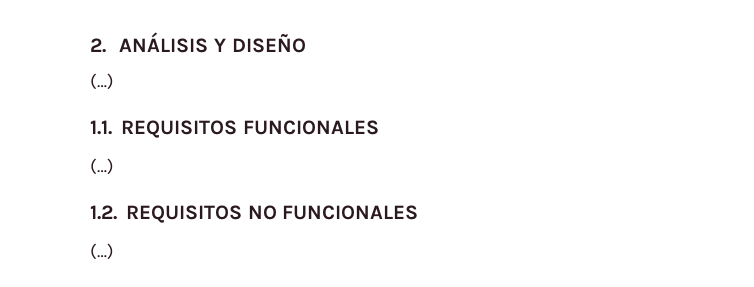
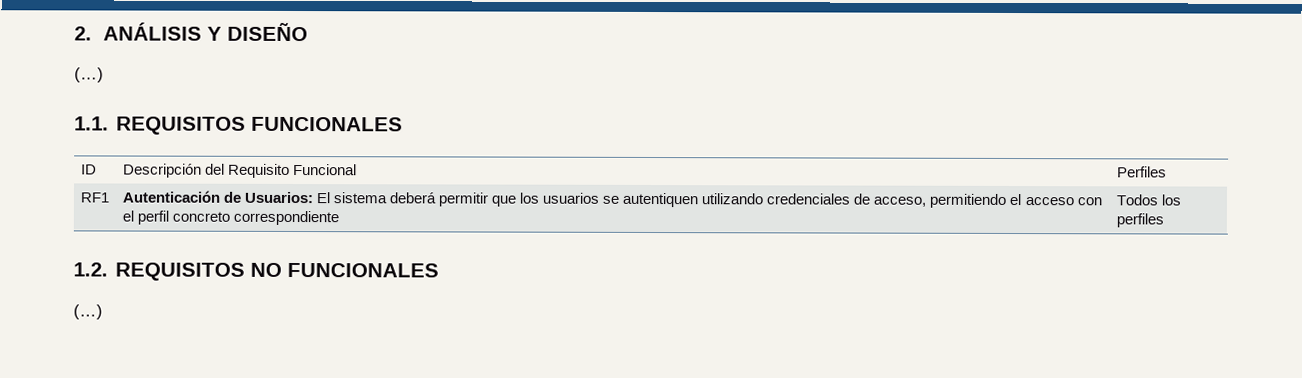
[90,158,114,175] // (…) -> [80,164,97,175] [122,163,357,178] [1116,166,1167,178] [79,192,109,203] [121,190,1102,208] [121,210,339,226] [1115,194,1181,206] [1115,213,1164,228] // ID | Descripción del Requisito Funcional | Perfiles // RF1 | Autenticación de Usuarios: El sistema deberá permitir que los usuarios se autentiquen utilizando credenciales de acceso, permitiendo el acceso con el perfil concreto correspondiente | Todos los perfiles

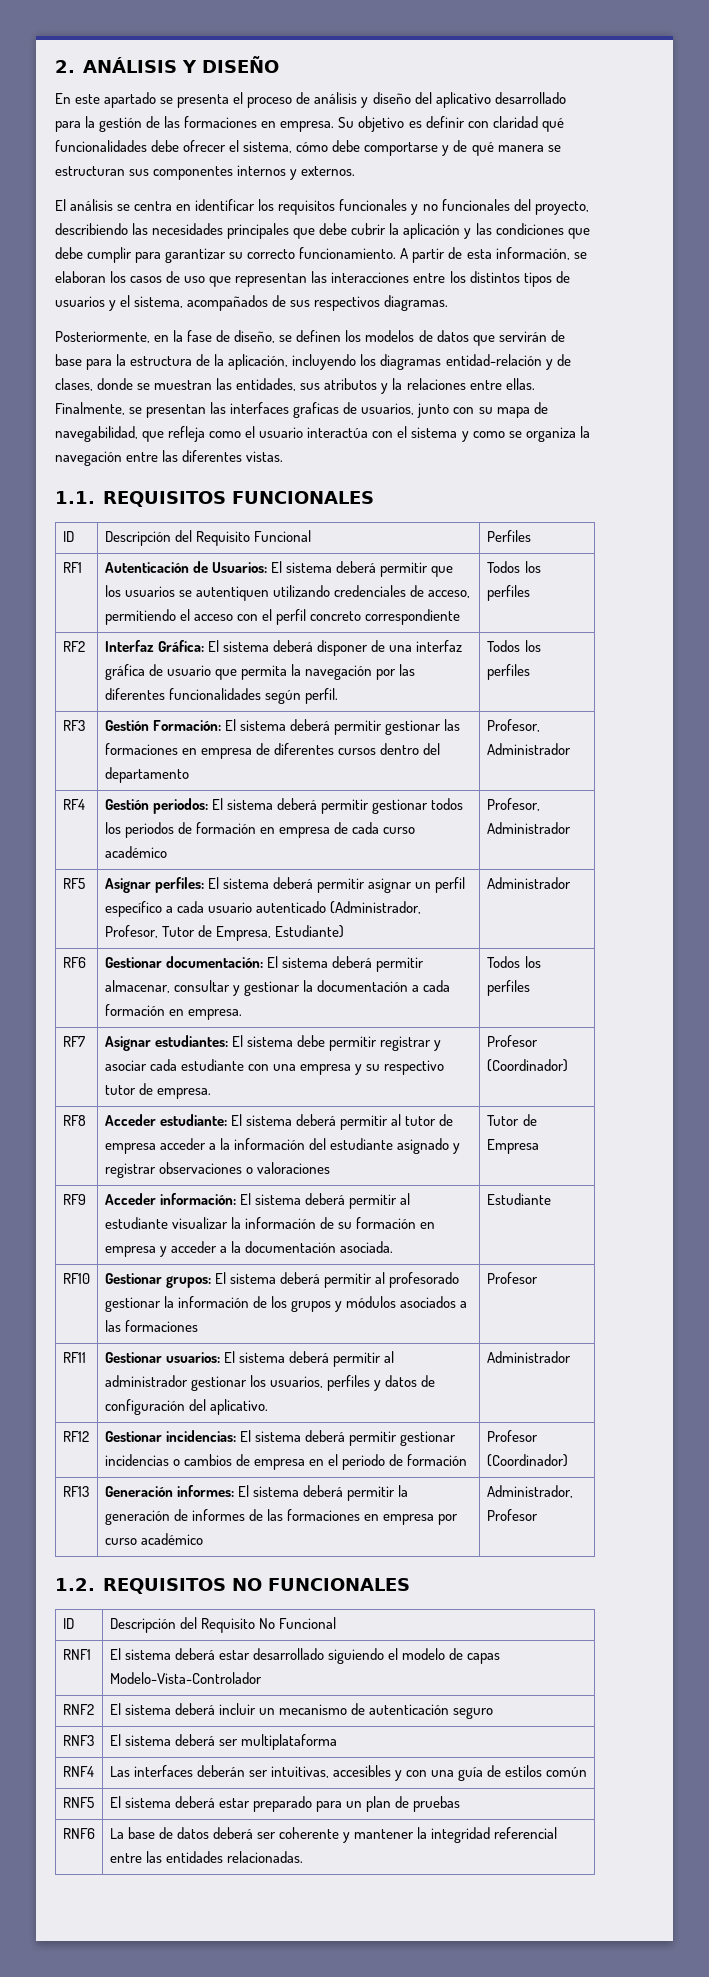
[74,67,104,83] (…) -> [55,92,566,108] [55,116,564,132] [55,140,561,156] [55,165,356,180] [55,199,589,215] [55,223,590,239] [55,247,587,263] [55,271,570,287] [55,295,449,311] [55,330,565,346] [55,354,571,370] [55,378,535,394] [55,402,548,418] [55,426,590,442] [55,450,284,466] En este apartado se presenta el proceso de análisis y diseño del aplicativo desarrollado para la gestión de las formaciones en empresa. Su objetivo es definir con claridad qué funcionalidades debe ofrecer el sistema, cómo debe comportarse y de qué manera se estructuran sus componentes internos y externos. // El análisis se centra en identificar los requisitos funcionales y no funcionales del proyecto, describiendo las necesidades principales que debe cubrir la aplicación y las condiciones que debe cumplir para garantizar su correcto funcionamiento. A partir de esta información, se elaboran los casos de uso que representan las interacciones entre los distintos tipos de usuarios y el sistema, acompañados de sus respectivos diagramas. // Posteriormente, en la fase de diseño, se definen los modelos de datos que servirán de base para la estructura de la aplicación, incluyendo los diagramas entidad-relación y de clases, donde se muestran las entidades, sus atributos y la relaciones entre ellas. Finalmente, se presentan las interfaces graficas de usuarios, junto con su mapa de navegabilidad, que refleja como el usuario interactúa con el sistema y como se organiza la navegación entre las diferentes vistas.
[73,262,440,281] [73,304,103,320] // 1.2. REQUISITOS NO FUNCIONALES // (…) -> [62,641,85,652] [104,640,462,656] [104,664,415,680] [104,688,338,704] [486,640,541,652] [486,664,530,680] [62,720,85,731] [104,719,460,735] [104,743,440,759] [104,767,189,783] [486,719,540,732] [486,743,571,755] [62,799,85,810] [104,798,463,814] [104,822,415,838] [104,846,167,858] [486,798,540,811] [486,822,571,834] [62,878,85,889] [104,877,465,893] [104,901,421,917] [104,925,344,941] [486,877,571,889] [62,957,86,968] [104,956,424,972] [104,980,450,996] [104,1004,242,1020] [486,956,541,968] [486,980,530,996] [62,1036,85,1047] [104,1035,441,1051] [104,1059,444,1075] [104,1083,211,1099] [486,1035,538,1047] [486,1059,568,1072] [62,1115,86,1126] [104,1114,453,1130] [104,1138,460,1154] [104,1162,330,1178] [486,1114,537,1126] [486,1139,539,1154] [62,1194,86,1205] [104,1193,410,1209] [104,1217,435,1229] [104,1241,393,1257] [486,1193,551,1205] [62,1273,90,1284] [104,1272,459,1288] [104,1296,467,1312] [104,1320,198,1332] [486,1272,538,1284] [62,1352,86,1363] [104,1351,394,1367] [104,1375,435,1391] [104,1399,268,1415] [486,1351,571,1363] [62,1431,89,1442] [104,1430,456,1446] [104,1454,467,1470] [486,1430,538,1442] [486,1454,568,1467] [62,1486,89,1497] [104,1485,408,1501] [104,1509,458,1525] [104,1533,203,1545] [486,1485,573,1498] [486,1509,538,1521] [55,1578,410,1594] [62,1618,74,1629] [109,1617,336,1633] [62,1649,91,1660] [109,1648,500,1664] [109,1672,262,1684] [62,1704,94,1715] [109,1703,493,1719] [62,1735,94,1746] [109,1734,337,1750] [62,1766,94,1777] [109,1765,588,1781] [62,1797,94,1808] [109,1796,460,1812] [62,1828,95,1839] [109,1827,558,1843] [109,1851,303,1863] // RF2 | Interfaz Gráfica: El sistema deberá disponer de una interfaz gráfica de usuario que permita la navegación por las diferentes funcionalidades según perfil. | Todos los perfiles // RF3 | Gestión Formación: El sistema deberá permitir gestionar las formaciones en empresa de diferentes cursos dentro del departamento | Profesor, Administrador // RF4 | Gestión periodos: El sistema deberá permitir gestionar todos los periodos de formación en empresa de cada curso académico | Profesor, Administrador // RF5 | Asignar perfiles: El sistema deberá permitir asignar un perfil específico a cada usuario autenticado (Administrador, Profesor, Tutor de Empresa, Estudiante) | Administrador // RF6 | Gestionar documentación: El sistema deberá permitir almacenar, consultar y gestionar la documentación a cada formación en empresa. | Todos los perfiles // RF7 | Asignar estudiantes: El sistema debe permitir registrar y asociar cada estudiante con una empresa y su respectivo tutor de empresa. | Profesor (Coordinador) // RF8 | Acceder estudiante: El sistema deberá permitir al tutor de empresa acceder a la información del estudiante asignado y registrar observaciones o valoraciones | Tutor de Empresa // RF9 | Acceder información: El sistema deberá permitir al estudiante visualizar la información de su formación en empresa y acceder a la documentación asociada. | Estudiante // RF10 | Gestionar grupos: El sistema deberá permitir al profesorado gestionar la información de los grupos y módulos asociados a las formaciones | Profesor // RF11 | Gestionar usuarios: El sistema deberá permitir al administrador gestionar los usuarios, perfiles y datos de configuración del aplicativo. | Administrador // RF12 | Gestionar incidencias: El sistema deberá permitir gestionar incidencias o cambios de empresa en el periodo de formación | Profesor (Coordinador) // RF13 | Generación informes: El sistema deberá permitir la generación de informes de las formaciones en empresa por curso académico | Administrador, Profesor // 1.2. REQUISITOS NO FUNCIONALES // ID | Descripción del Requisito No Funcional // RNF1 | El sistema deberá estar desarrollado siguiendo el modelo de capas Modelo-Vista-Controlador // RNF2 | El sistema deberá incluir un mecanismo de autenticación seguro // RNF3 | El sistema deberá ser multiplataforma // RNF4 | Las interfaces deberán ser intuitivas, accesibles y con una guía de estilos común // RNF5 | El sistema deberá estar preparado para un plan de pruebas // RNF6 | La base de datos deberá ser coherente y mantener la integridad referencial entre las entidades relacionadas.

